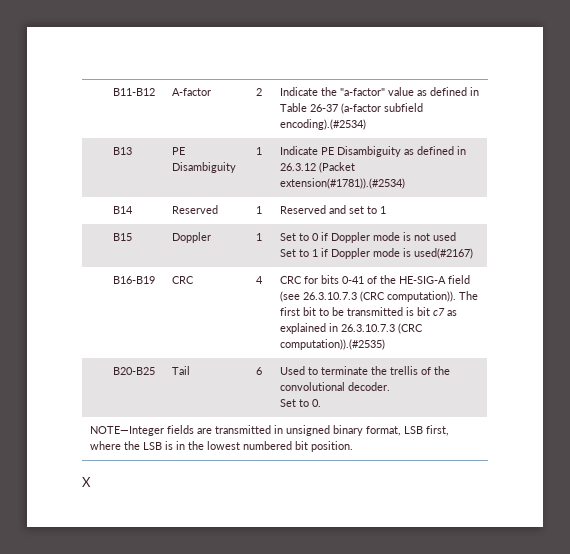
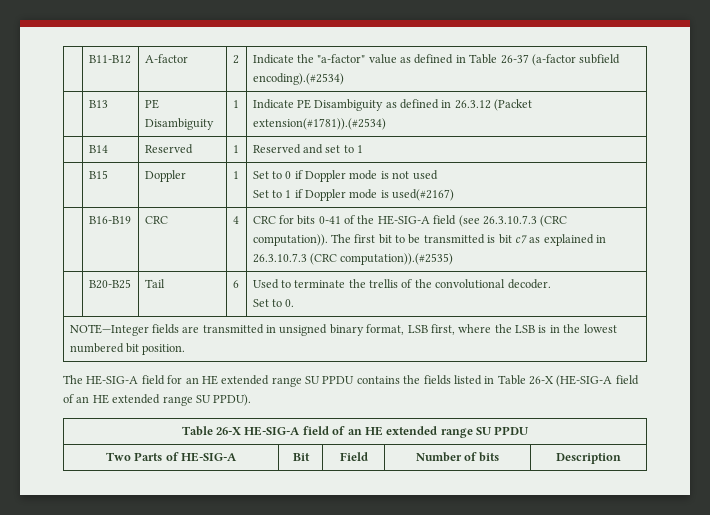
[82,477,91,487] X -> [63,375,639,387] [63,394,252,406] [181,426,530,438] [105,452,238,462] [292,453,310,461] [339,452,368,461] [415,452,500,462] [556,453,621,464] The HE-SIG-A field for an HE extended range SU PPDU contains the fields listed in Table 26-X (HE-SIG-A field of an HE extended range SU PPDU). // Table 26-X HE-SIG-A field of an HE extended range SU PPDU // Two Parts of HE-SIG-A | Bit | Field | Number of bits | Description

